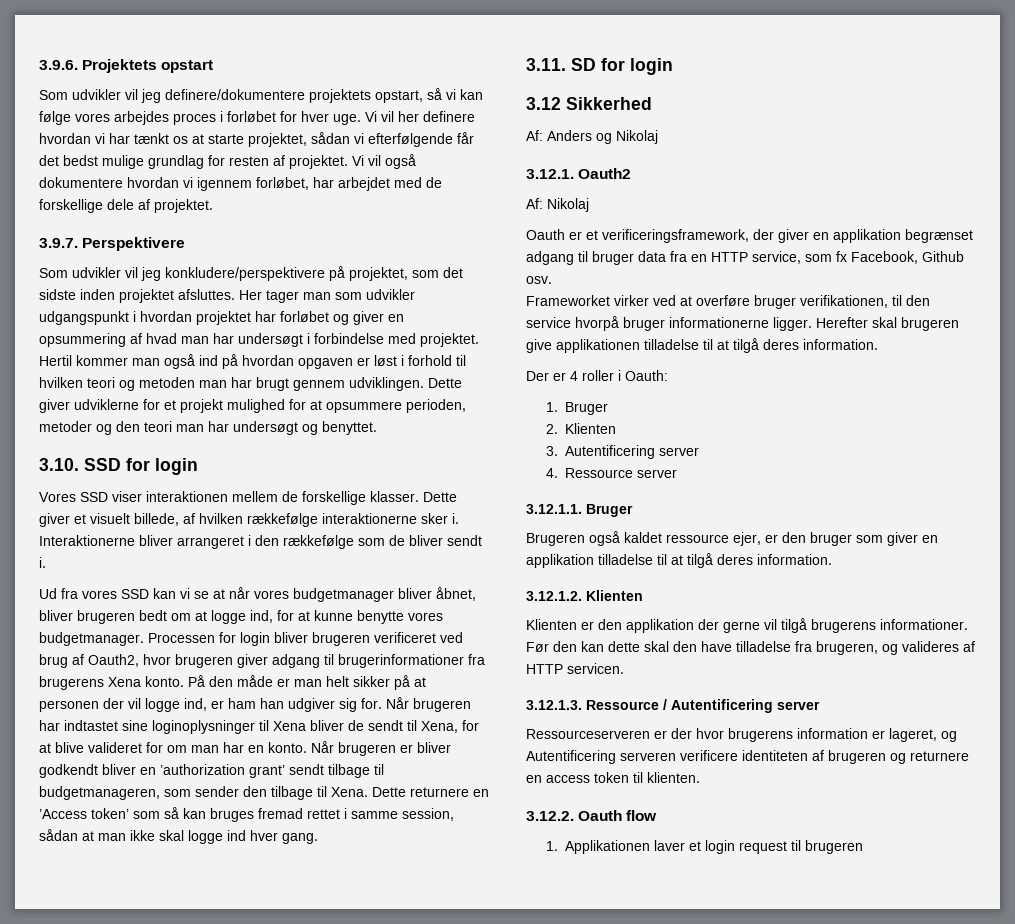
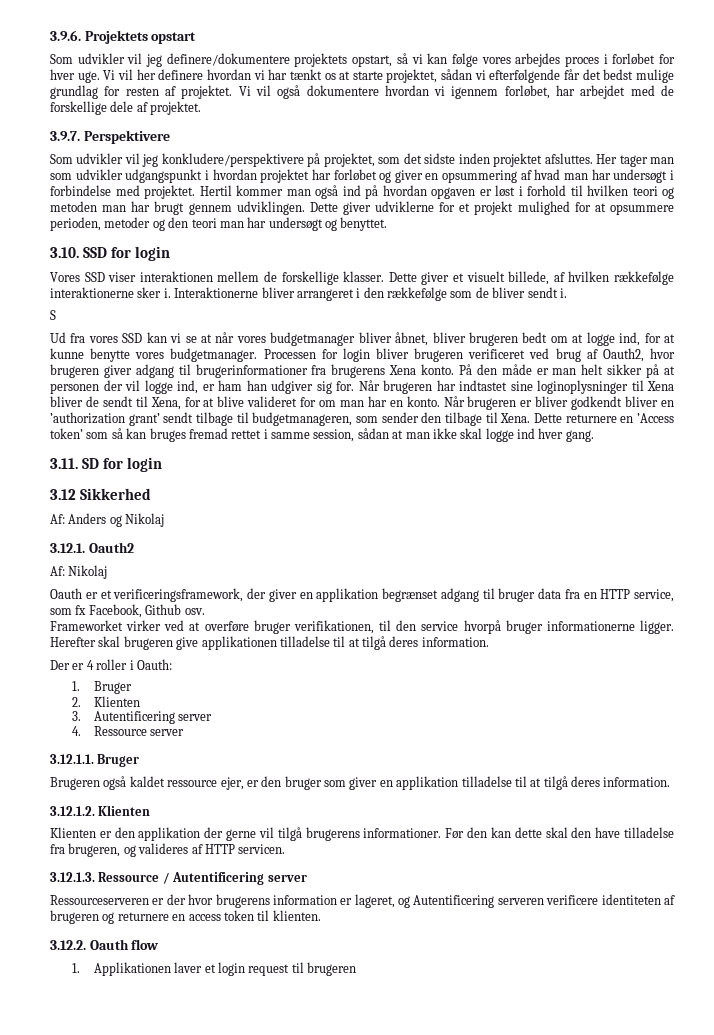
(46, 562) none -> [50,310,56,320] // S

